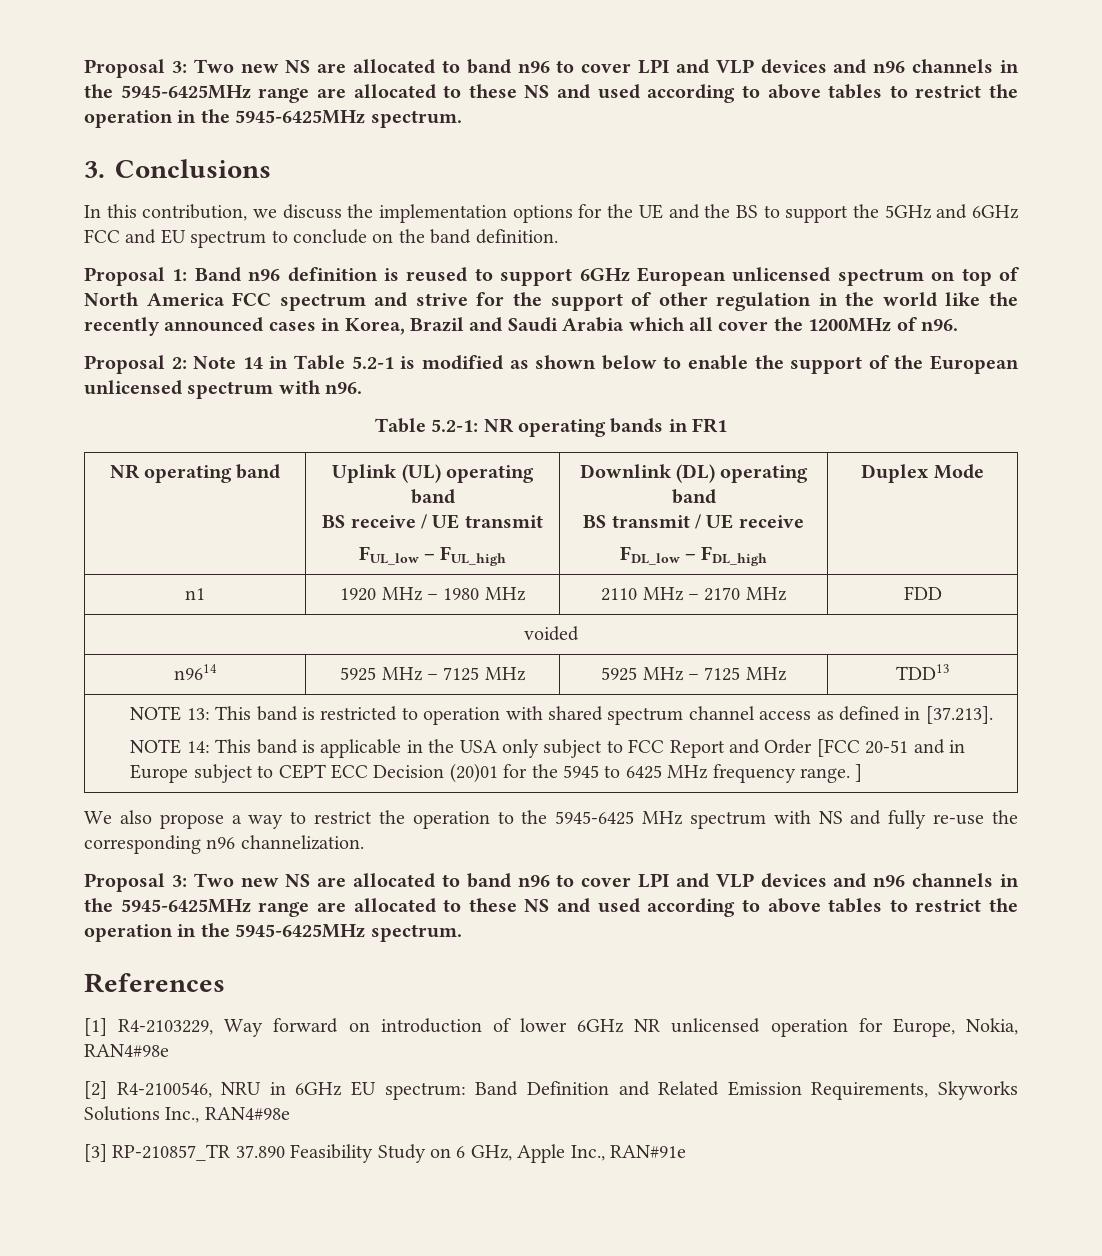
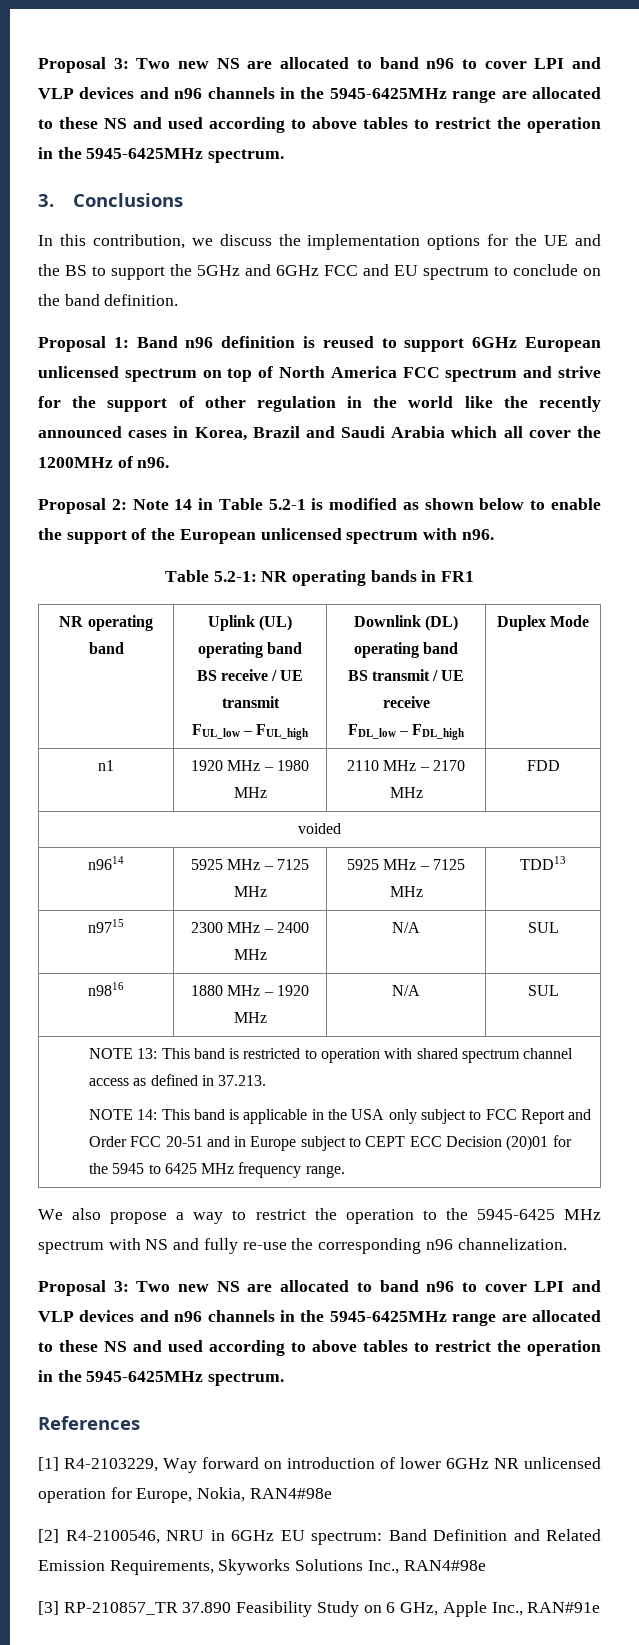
(950, 672) none -> [88,919,124,933] [191,922,309,933] [233,949,267,960] [392,922,420,933] [527,922,559,933] [88,982,124,996] [191,985,309,996] [233,1012,267,1023] [392,985,420,996] [527,985,559,996] // n9715 | 2300 MHz – 2400 MHz | N/A | SUL // n9816 | 1880 MHz – 1920 MHz | N/A | SUL
[925,706,993,724] [37.213]. -> [218,1075,267,1086] 37.213.
[816,739,860,757] [FCC -> [130,1136,162,1147] FCC
[855,764,863,782] ] -> (345, 1171) none

